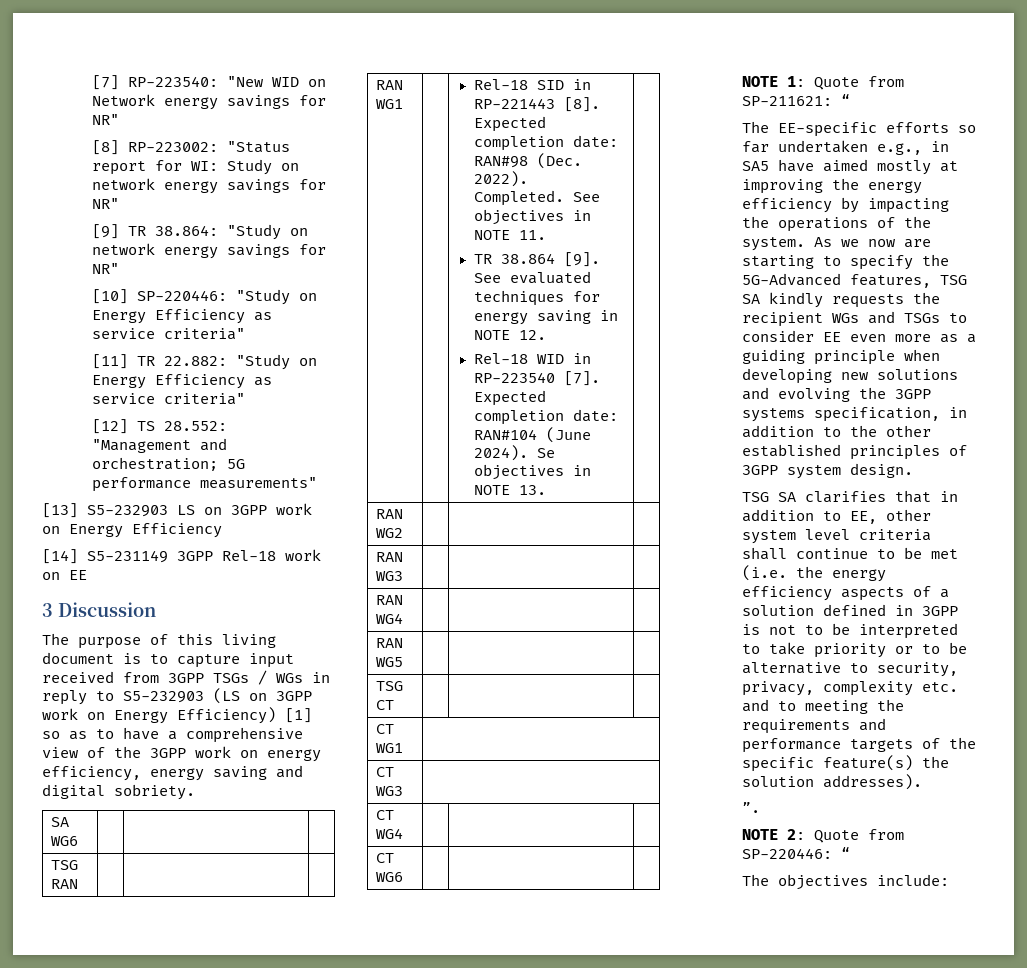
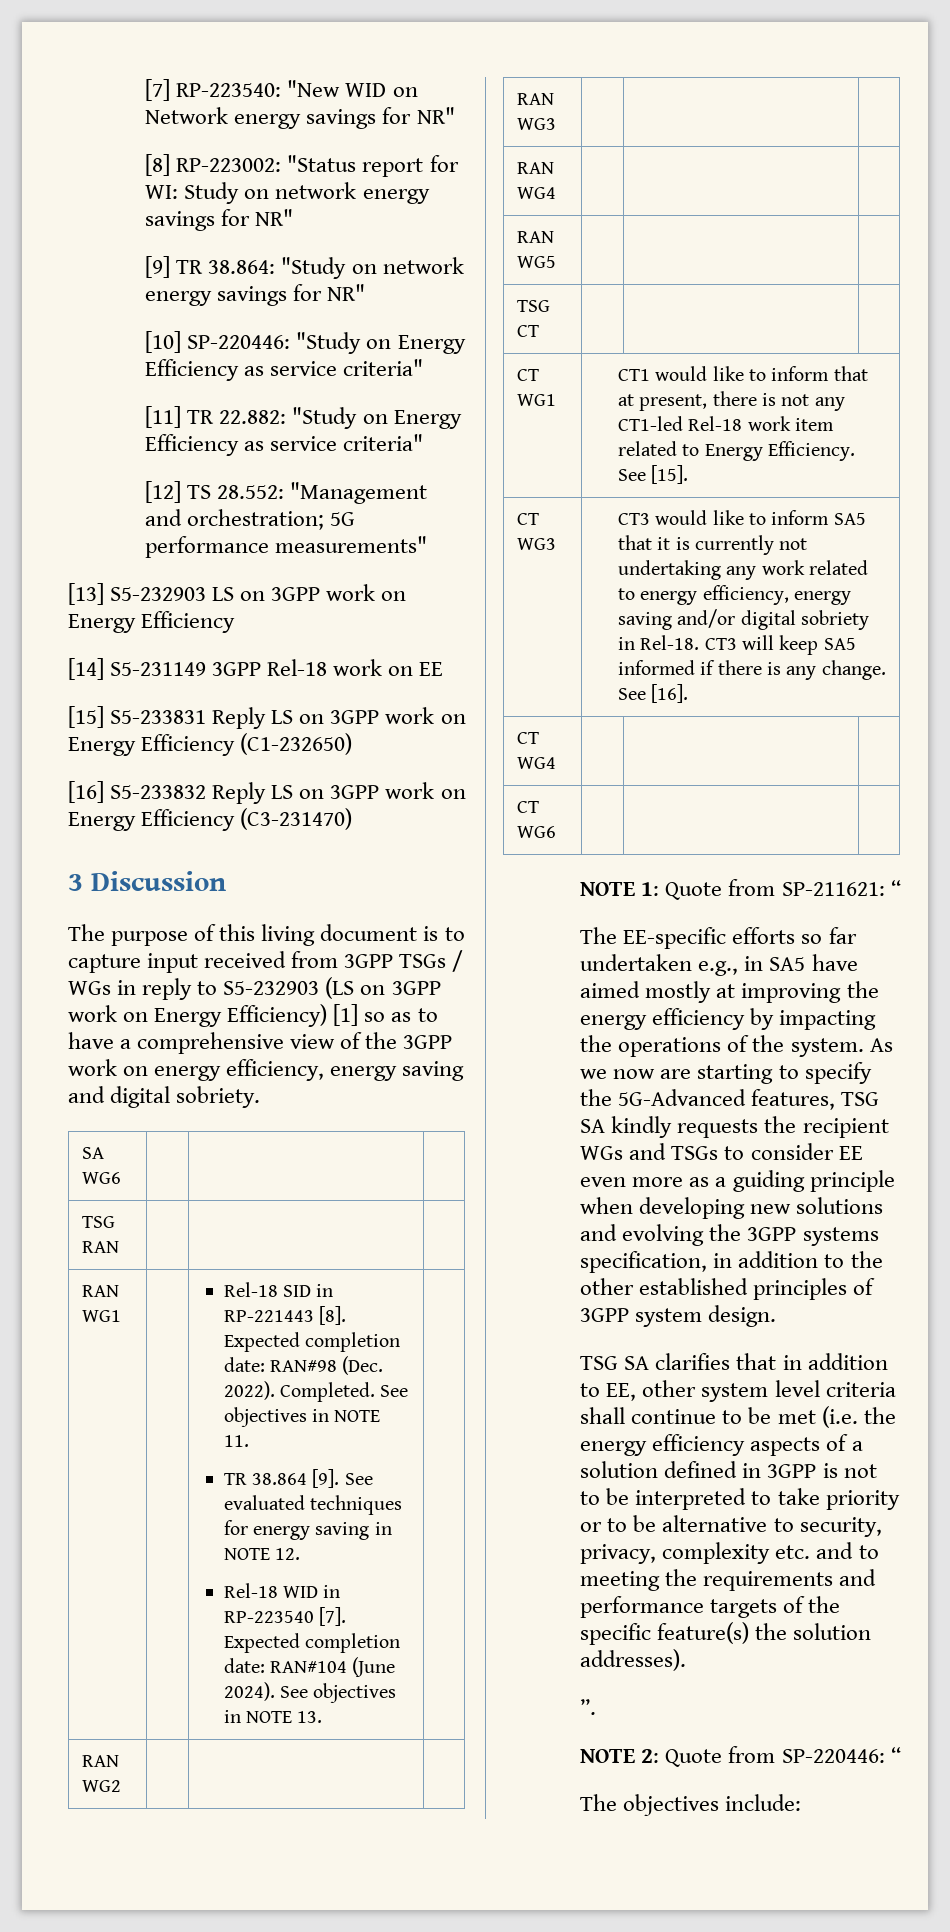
(87, 575) none -> [68,706,466,729] [68,733,353,756] [68,781,466,804] [68,808,353,831] // [15] S5-233831 Reply LS on 3GPP work on Energy Efficiency (C1-232650) // [16] S5-233832 Reply LS on 3GPP work on Energy Efficiency (C3-231470)
[536,448,555,458] Se -> [280,1686,309,1698] See
[376,767,395,777] [376,786,404,796] // CT WG3 | -> [617,366,868,381] [617,391,845,411] [617,416,835,431] [617,441,856,461] [617,465,689,484] [516,513,539,525] [516,538,556,550] [617,510,866,525] [617,535,808,555] [617,560,869,580] [617,585,852,605] [617,609,870,630] [617,635,856,655] [617,660,886,680] [617,684,689,703] CT1 would like to inform that at present, there is not any CT1-led Rel-18 work item related to Energy Efficiency. See [15]. // CT WG3 | CT3 would like to inform SA5 that it is currently not undertaking any work related to energy efficiency, energy saving and/or digital sobriety in Rel-18. CT3 will keep SA5 informed if there is any change. See [16].

